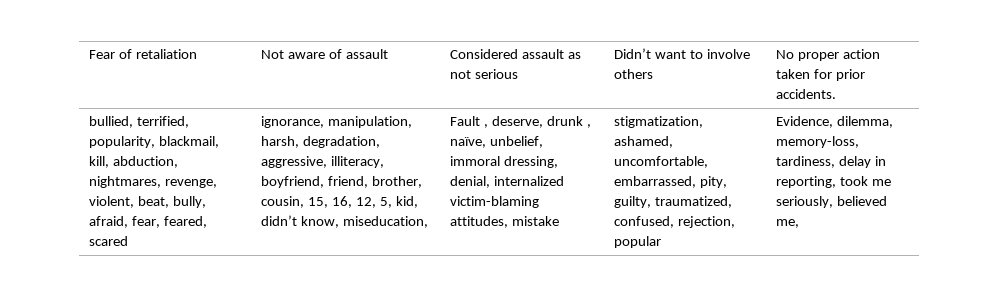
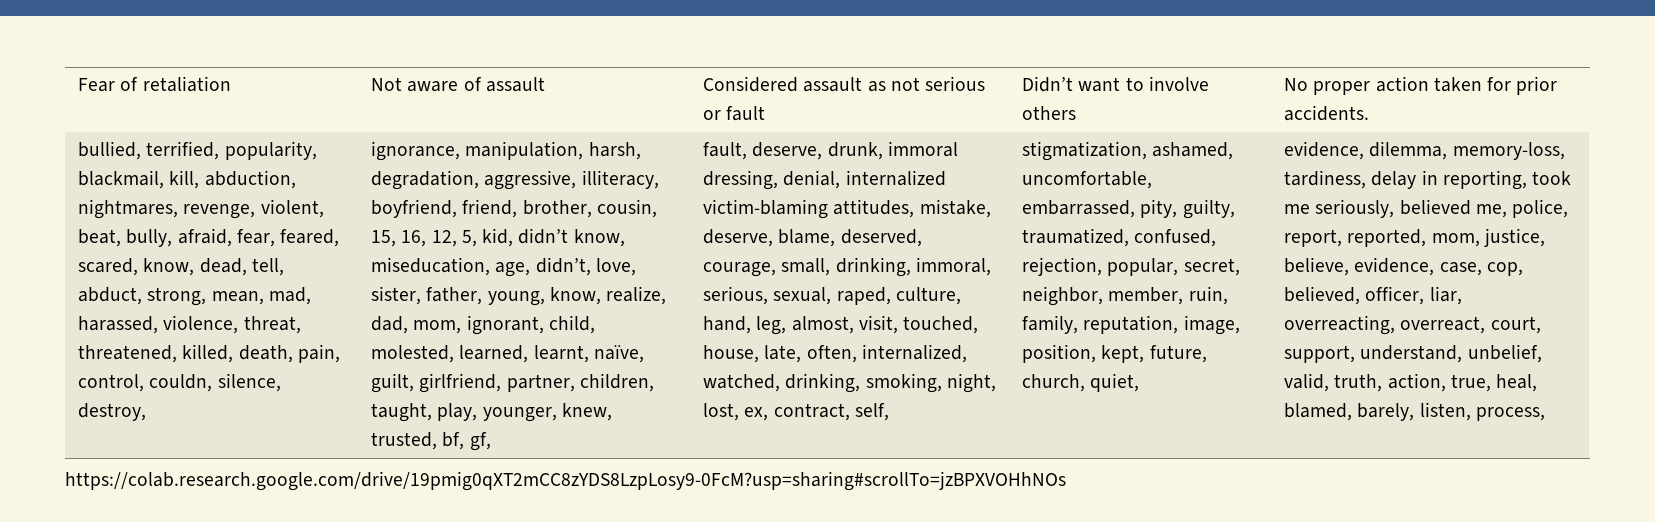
(519, 74) none -> [703,106,766,121] or fault
[89,236,129,246] scared -> [78,258,284,276] [78,287,311,306] [78,315,301,334] [78,344,340,363] [78,373,281,392] [78,403,147,421] scared, know, dead, tell, abduct, strong, mean, mad, harassed, violence, threat, threatened, killed, death, pain, control, couldn, silence, destroy,
[450,116,591,128] [450,136,544,148] | Fault , deserve, drunk , naïve, unbelief, -> [495,257,636,277] [371,286,667,306] [371,315,595,335] [371,345,644,363] [371,373,654,393] [371,403,612,422] [371,432,491,451] [703,142,883,160] age, didn’t, love, sister, father, young, know, realize, dad, mom, ignorant, child, molested, learned, learnt, naïve, guilt, girlfriend, partner, children, taught, play, younger, knew, trusted, bf, gf, | fault, deserve, drunk,
[512,216,560,226] mistake -> [919,199,991,218] [703,229,922,247] [703,257,991,277] [703,286,961,305] [703,315,979,335] [703,344,967,363] [703,373,996,393] [703,403,889,421] mistake, deserve, blame, deserved, courage, small, drinking, immoral, serious, sexual, raped, culture, hand, leg, almost, visit, touched, house, late, often, internalized, watched, drinking, smoking, night, lost, ex, contract, self,
[614,236,662,248] [776,116,834,128] popular | Evidence, -> [1107,258,1240,276] [1022,286,1228,306] [1022,315,1240,335] [1022,344,1207,363] [1022,373,1140,392] [1284,141,1365,160] popular, secret, neighbor, member, ruin, family, reputation, image, position, kept, future, church, quiet, | evidence,
(800, 223) none -> [1512,199,1569,218] [1284,228,1545,247] [1284,257,1523,276] [1284,286,1462,305] [1284,315,1541,335] [1284,344,1542,363] [1284,373,1538,392] [1284,402,1545,421] [65,471,1066,491] police, report, reported, mom, justice, believe, evidence, case, cop, believed, officer, liar, overreacting, overreact, court, support, understand, unbelief, valid, truth, action, true, heal, blamed, barely, listen, process, // https://colab.research.google.com/drive/19pmig0qXT2mCC8zYDS8LzpLosy9-0FcM?usp=sharing#scrollTo=jzBPXVOHhNOs

